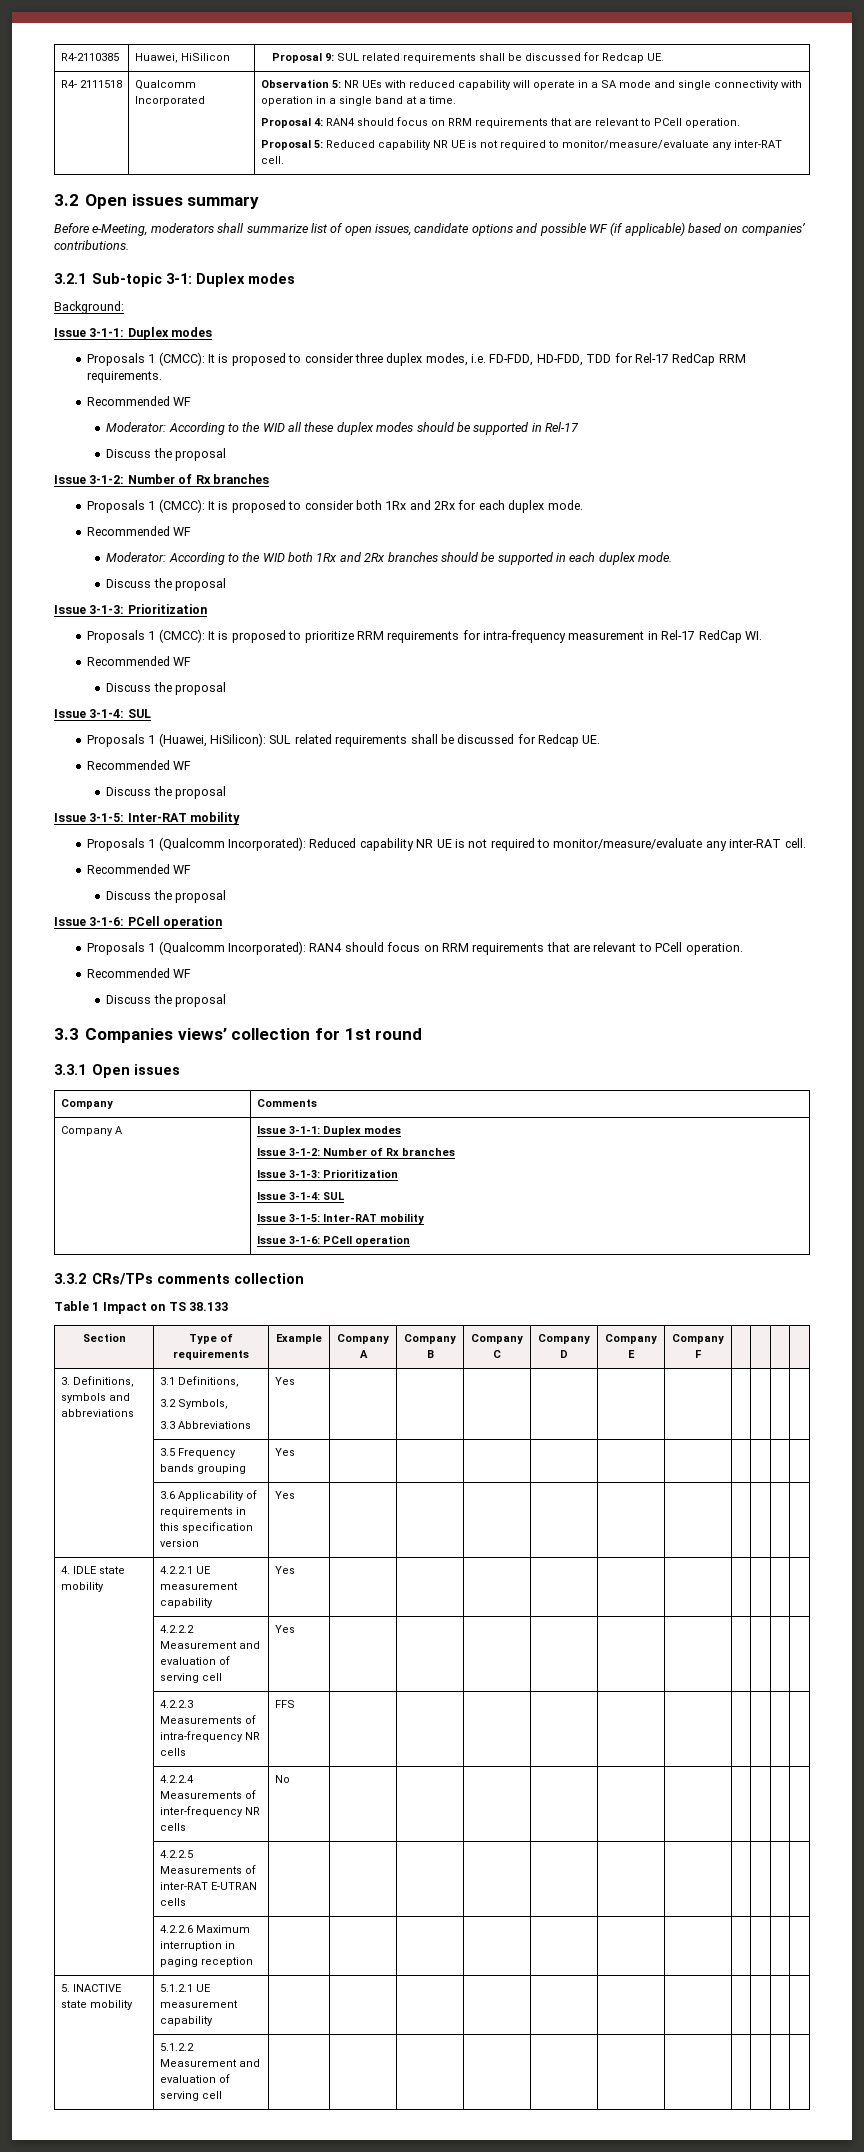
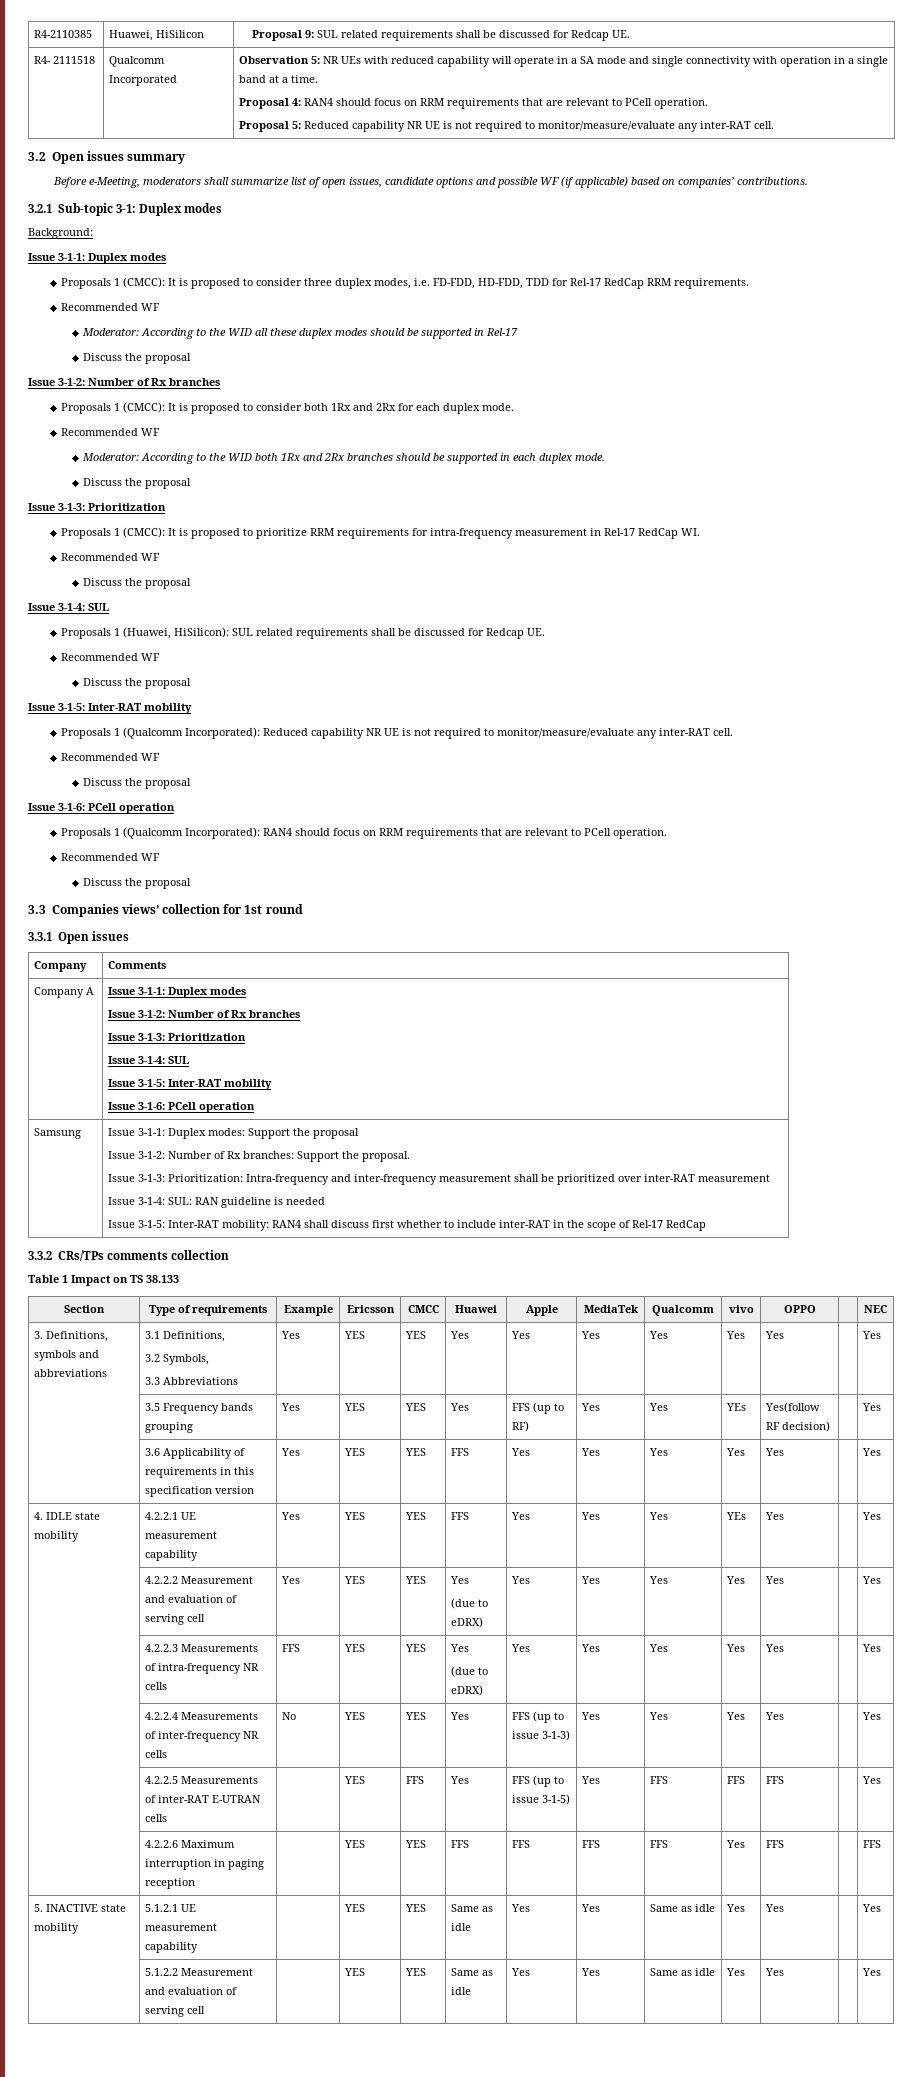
(410, 1240) none -> [34,1128,82,1139] [108,1128,360,1139] [108,1151,411,1162] [108,1174,771,1185] [108,1197,326,1208] [108,1220,707,1231] // Samsung | Issue 3-1-1: Duplex modes: Support the proposal // Issue 3-1-2: Number of Rx branches: Support the proposal. // Issue 3-1-3: Prioritization: Intra-frequency and inter-frequency measurement shall be prioritized over inter-RAT measurement // Issue 3-1-4: SUL: RAN guideline is needed // Issue 3-1-5: Inter-RAT mobility: RAN4 shall discuss first whether to include inter-RAT in the scope of Rel-17 RedCap
[337,1334,389,1344] [359,1350,368,1358] [404,1334,456,1344] [426,1350,434,1358] [471,1334,523,1344] [493,1350,501,1358] [538,1334,590,1344] [560,1350,568,1358] [605,1334,657,1344] [628,1350,635,1358] [672,1334,724,1344] [695,1350,702,1358] Company A | Company B | Company C | Company D | Company E | Company F | | | | -> [346,1305,395,1313] [407,1305,439,1313] [455,1305,497,1313] [525,1305,558,1316] [583,1305,638,1313] [652,1305,714,1316] [728,1305,754,1313] [783,1305,816,1313] [864,1305,887,1313] Ericsson | CMCC | Huawei | Apple | MediaTek | Qualcomm | vivo | OPPO | | NEC
(295, 1381) | | | | | | | | | -> [344,1331,366,1339] [405,1331,427,1339] [450,1331,470,1339] [511,1331,531,1339] [581,1331,601,1339] [649,1331,669,1339] [726,1331,746,1339] [765,1331,785,1339] [862,1331,882,1339] YES | YES | Yes | Yes | Yes | Yes | Yes | Yes | | Yes
(295, 1452) | | | | | | | | | -> [344,1403,366,1411] [405,1403,427,1411] [450,1403,470,1411] [512,1402,565,1414] [512,1421,530,1432] [581,1403,601,1411] [649,1403,669,1411] [726,1403,747,1411] [765,1402,821,1413] [766,1421,831,1432] [862,1403,882,1411] YES | YES | Yes | FFS (up to RF) | Yes | Yes | YEs | Yes(follow RF decision) | | Yes
(295, 1495) | | | | | | | | | -> [344,1448,366,1456] [405,1448,427,1456] [451,1448,470,1456] [511,1448,531,1456] [581,1448,601,1456] [649,1448,669,1456] [726,1448,746,1456] [765,1448,785,1456] [862,1448,882,1456] YES | YES | FFS | Yes | Yes | Yes | Yes | Yes | | Yes
(295, 1570) | | | | | | | | | -> [344,1512,366,1520] [405,1512,427,1520] [451,1512,470,1520] [511,1512,531,1520] [581,1512,601,1520] [649,1512,669,1520] [726,1512,747,1520] [765,1512,785,1520] [862,1512,882,1520] YES | YES | FFS | Yes | Yes | Yes | YEs | Yes | | Yes
(295, 1629) | | | | | | | | | -> [344,1576,366,1584] [405,1576,427,1584] [450,1576,470,1584] [451,1598,489,1609] [451,1617,484,1628] [511,1576,531,1584] [581,1576,601,1584] [649,1576,669,1584] [726,1576,746,1584] [765,1576,785,1584] [862,1576,882,1584] YES | YES | Yes // (due to eDRX) | Yes | Yes | Yes | Yes | Yes | | Yes
(295, 1704) | | | | | | | | | -> [344,1644,366,1652] [405,1644,427,1652] [450,1644,470,1652] [451,1666,489,1677] [451,1685,484,1696] [511,1644,531,1652] [581,1644,601,1652] [649,1644,669,1652] [726,1644,746,1652] [765,1644,785,1652] [862,1644,882,1652] YES | YES | Yes // (due to eDRX) | Yes | Yes | Yes | Yes | Yes | | Yes
(290, 1779) | | | | | | | | | -> [344,1712,366,1720] [405,1712,427,1720] [450,1712,470,1720] [512,1711,565,1723] [512,1730,571,1741] [581,1712,601,1720] [649,1712,669,1720] [726,1712,746,1720] [765,1712,785,1720] [862,1712,882,1720] YES | YES | Yes | FFS (up to issue 3-1-3) | Yes | Yes | Yes | Yes | | Yes
(186, 1902) | | | | | | | | | -> [344,1776,366,1784] [406,1776,425,1784] [450,1776,470,1784] [512,1775,565,1787] [512,1794,571,1805] [581,1776,601,1784] [650,1776,669,1784] [727,1776,746,1784] [766,1776,785,1784] [862,1776,882,1784] YES | FFS | Yes | FFS (up to issue 3-1-5) | Yes | FFS | FFS | FFS | | Yes
(253, 1962) | | | | | | | | | -> [344,1840,366,1848] [405,1840,427,1848] [451,1840,470,1848] [512,1840,531,1848] [582,1840,601,1848] [650,1840,669,1848] [726,1840,746,1848] [766,1840,785,1848] [863,1840,882,1848] YES | YES | FFS | FFS | FFS | FFS | Yes | FFS | | FFS
(213, 2021) | | | | | | | | | -> [344,1904,366,1912] [405,1904,427,1912] [451,1904,494,1912] [451,1923,472,1931] [511,1904,531,1912] [581,1904,601,1912] [650,1904,716,1912] [726,1904,746,1912] [765,1904,785,1912] [862,1904,882,1912] YES | YES | Same as idle | Yes | Yes | Same as idle | Yes | Yes | | Yes
(222, 2095) | | | | | | | | | -> [344,1968,366,1976] [405,1968,427,1976] [451,1968,494,1976] [451,1987,472,1995] [511,1968,531,1976] [581,1968,601,1976] [650,1968,716,1976] [726,1968,746,1976] [765,1968,785,1976] [862,1968,882,1976] YES | YES | Same as idle | Yes | Yes | Same as idle | Yes | Yes | | Yes

